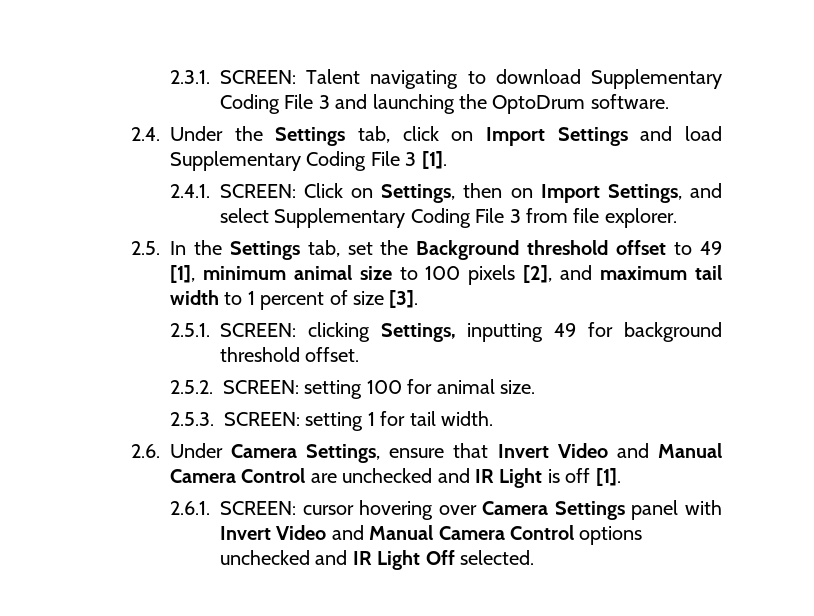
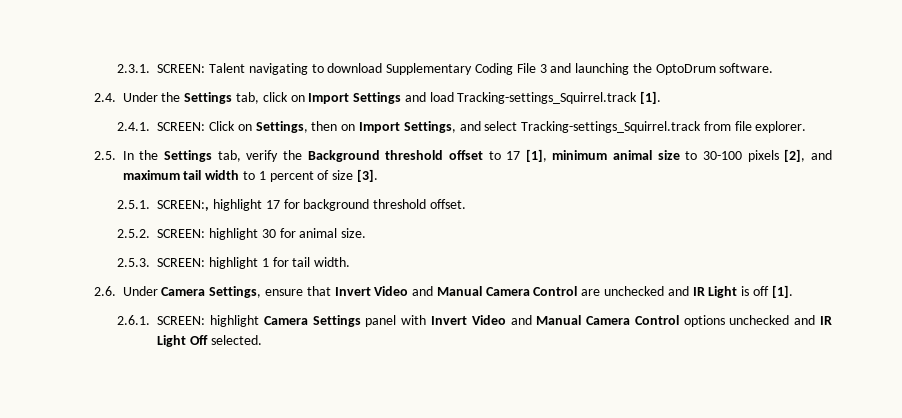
[169,151,417,171] Supplementary Coding File 3 -> [457,92,638,104] Tracking-settings_Squirrel.track
[274,208,521,228] Supplementary Coding File 3 -> [521,121,702,133] Tracking-settings_Squirrel.track
[347,242,373,255] set -> [246,150,279,162] verify
[700,241,723,255] 49 -> [506,151,521,160] 17
[425,266,461,280] 100 -> [703,151,743,160] 30-100
[219,322,577,342] SCREEN: clicking Settings, inputting 49 -> [157,199,280,211] SCREEN:, highlight 17
[304,380,402,399] setting 100 -> [209,228,276,240] highlight 30
[305,412,364,431] setting -> [209,257,259,269] highlight
[302,500,477,520] cursor hovering over -> [210,315,260,327] highlight

